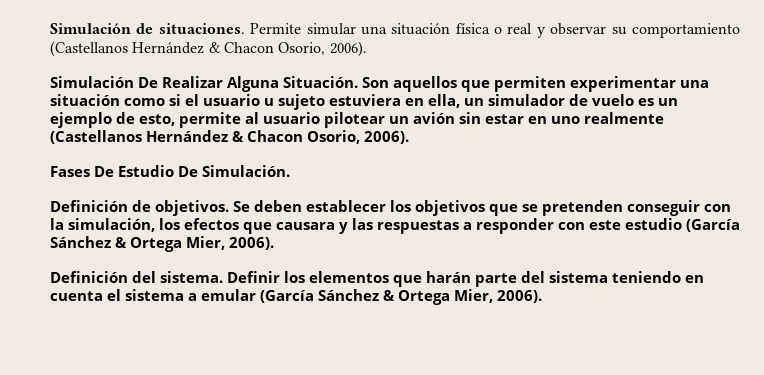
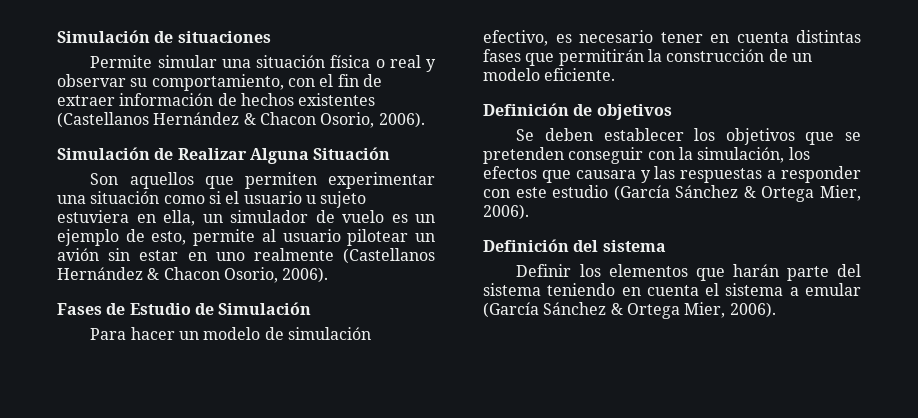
[50,23,245,34] Simulación de situaciones. -> [57,30,271,43] Simulación de situaciones //
[631,23,740,38] comportamiento -> [151,74,382,91] [57,93,376,106] comportamiento, con el fin de extraer información de hechos existentes
[138,77,158,88] De -> [154,148,174,160] de
[283,76,358,88] Situación. -> [313,147,391,160] Situación //
[94,165,290,177] De Estudio De Simulación. -> [106,302,312,315] [90,327,372,340] [483,30,861,46] [483,49,812,66] [483,68,616,81] de Estudio de Simulación // Para hacer un modelo de simulación efectivo, es necesario tener en cuenta distintas fases que permitirán la construcción de un modelo eficiente.
[155,200,229,216] objetivos. -> [596,104,672,120] objetivos //
[160,271,223,283] sistema. -> [602,240,666,252] sistema //

